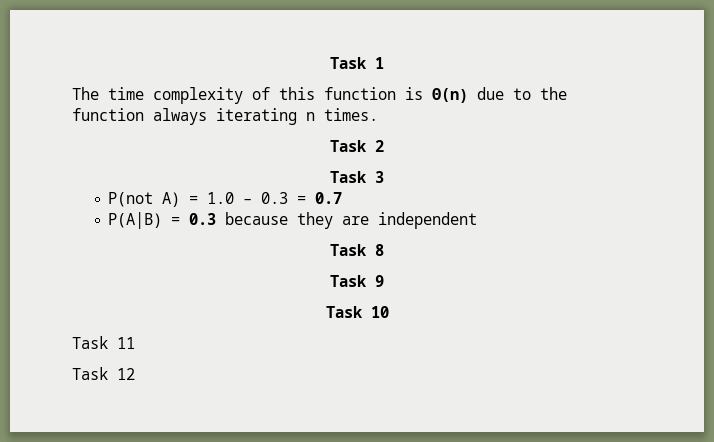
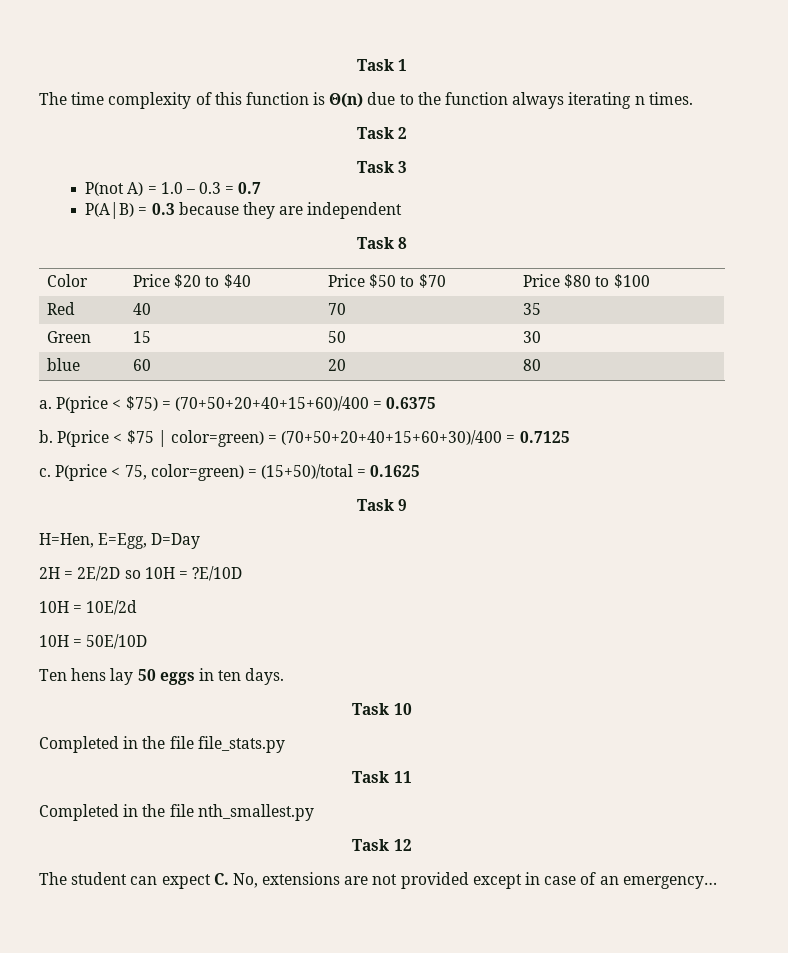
[330,275,384,287] [325,306,389,318] [72,336,135,349] [72,367,135,380] // Task 9 // Task 10 // Task 11 // Task 12 -> [47,274,89,287] [133,274,251,288] [328,274,446,288] [523,274,650,288] [47,302,76,315] [133,303,152,315] [328,303,347,315] [523,303,542,315] [47,331,92,343] [133,331,152,343] [328,331,347,343] [523,331,542,343] [47,358,81,371] [133,359,152,371] [328,359,347,371] [523,359,542,371] [39,396,437,413] [39,430,570,447] [39,464,421,481] [356,499,408,511] [39,533,201,549] [39,566,243,581] [39,600,138,615] [39,634,148,649] [39,668,285,685] [352,703,412,715] [39,736,285,753] [352,771,412,783] [39,804,314,821] [352,839,412,851] [39,872,717,889] // Color | Price $20 to $40 | Price $50 to $70 | Price $80 to $100 // Red | 40 | 70 | 35 // Green | 15 | 50 | 30 // blue | 60 | 20 | 80 // a. P(price < $75) = (70+50+20+40+15+60)/400 = 0.6375 // b. P(price < $75 | color=green) = (70+50+20+40+15+60+30)/400 = 0.7125 // c. P(price < 75, color=green) = (15+50)/total = 0.1625 // Task 9 // H=Hen, E=Egg, D=Day // 2H = 2E/2D so 10H = ?E/10D // 10H = 10E/2d // 10H = 50E/10D // Ten hens lay 50 eggs in ten days. // Task 10 // Completed in the file file_stats.py // Task 11 // Completed in the file nth_smallest.py // Task 12 // The student can expect C. No, extensions are not provided except in case of an emergency…

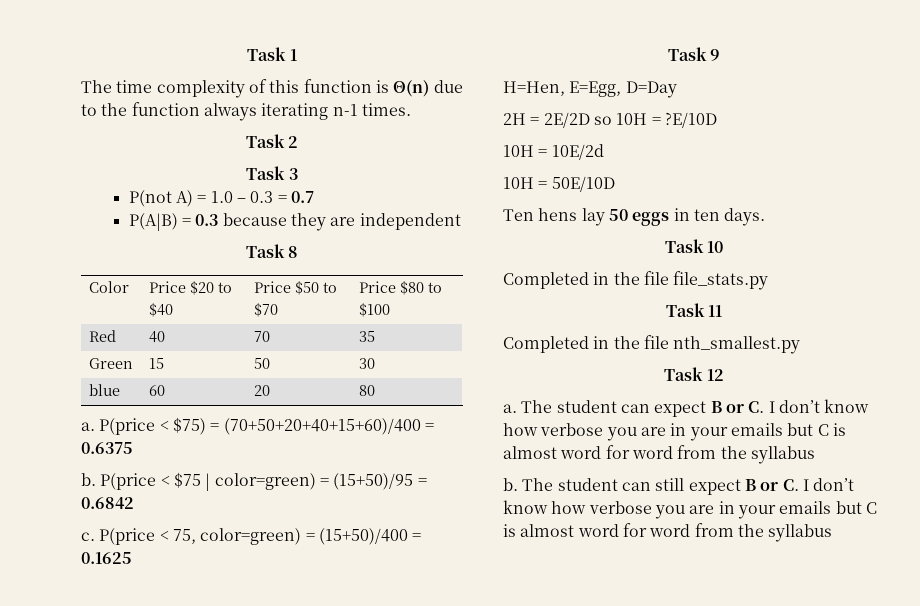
[634,96,645,105] n -> [332,104,358,116] n-1
[281,430,570,445] (70+50+20+40+15+60+30)/400 = 0.7125 -> [333,473,427,490] [81,497,134,509] (15+50)/95 = 0.6842
[261,464,354,479] (15+50)/total -> [318,528,408,545] (15+50)/400
(412, 845) none -> [503,404,517,413] a.
[213,872,717,889] C. No, extensions are not provided except in case of an emergency… -> [710,399,870,413] [503,423,846,441] [503,445,815,464] [503,478,855,495] [503,500,877,519] [503,523,833,542] B or C. I don’t know how verbose you are in your emails but C is almost word for word from the syllabus // b. The student can still expect B or C. I don’t know how verbose you are in your emails but C is almost word for word from the syllabus

